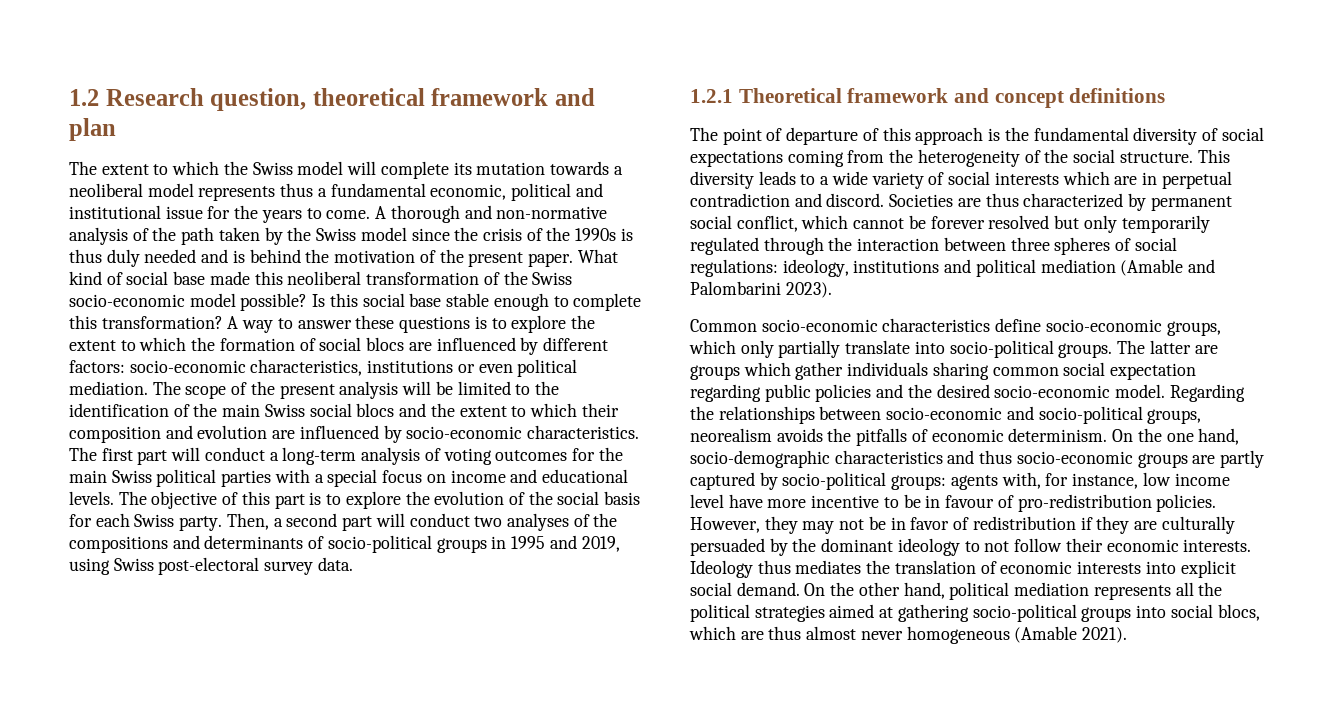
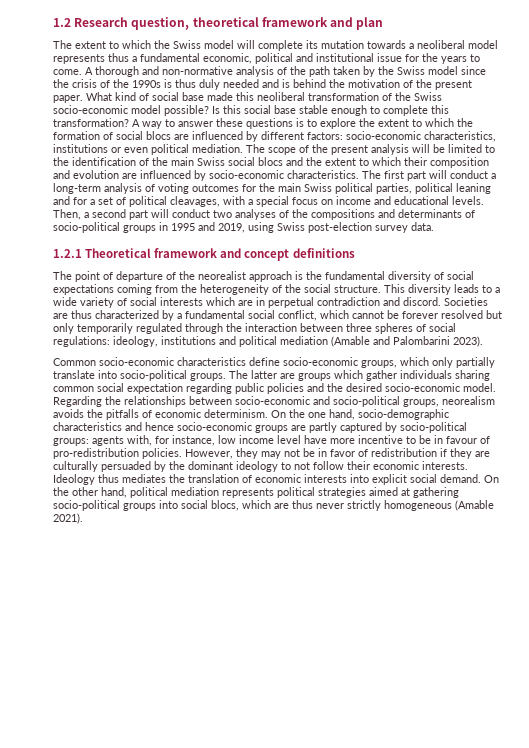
[221,470,272,487] parties -> [376,183,491,194] [53,196,220,207] parties, political leaning and for a set of political cleavages,
[118,491,641,509] [69,513,223,531] The objective of this part is to explore the evolution of the social basis for each Swiss party. -> (484, 200) none
[158,557,260,575] post-electoral -> [308,222,372,233] post-election
[882,127,911,141] this -> [179,271,246,280] the neorealist
[1150,196,1232,211] permanent -> [177,310,245,319] a fundamental
[979,450,1013,464] thus -> [145,422,174,431] hence
[1175,582,1223,596] all the -> (274, 493) none
[806,626,903,640] almost never -> [316,500,381,511] never strictly

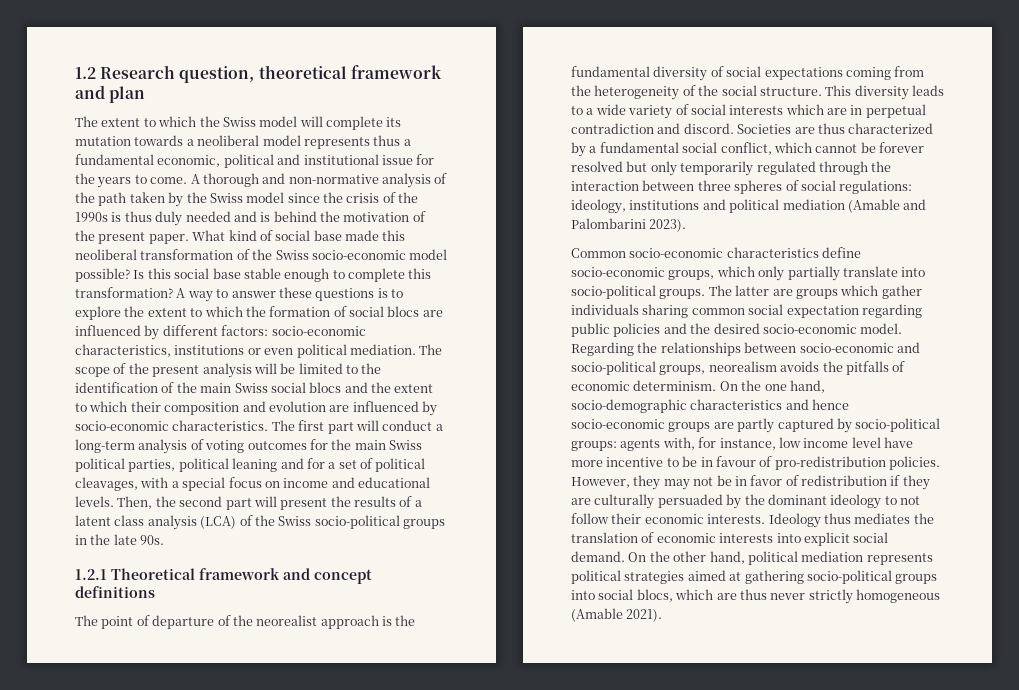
[84,212,89,218] a -> [155,496,176,507] the
[172,209,475,220] [53,222,434,233] conduct two analyses of the compositions and determinants of socio-political groups in 1995 and 2019, using Swiss post-election survey data. -> [280,496,422,510] [75,515,445,530] [75,534,165,545] present the results of a latent class analysis (LCA) of the Swiss socio-political groups in the late 90s.

